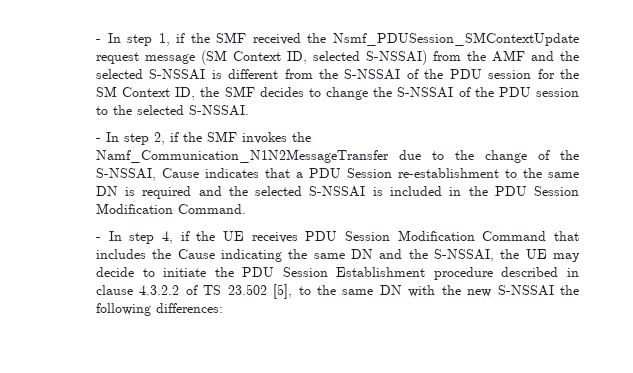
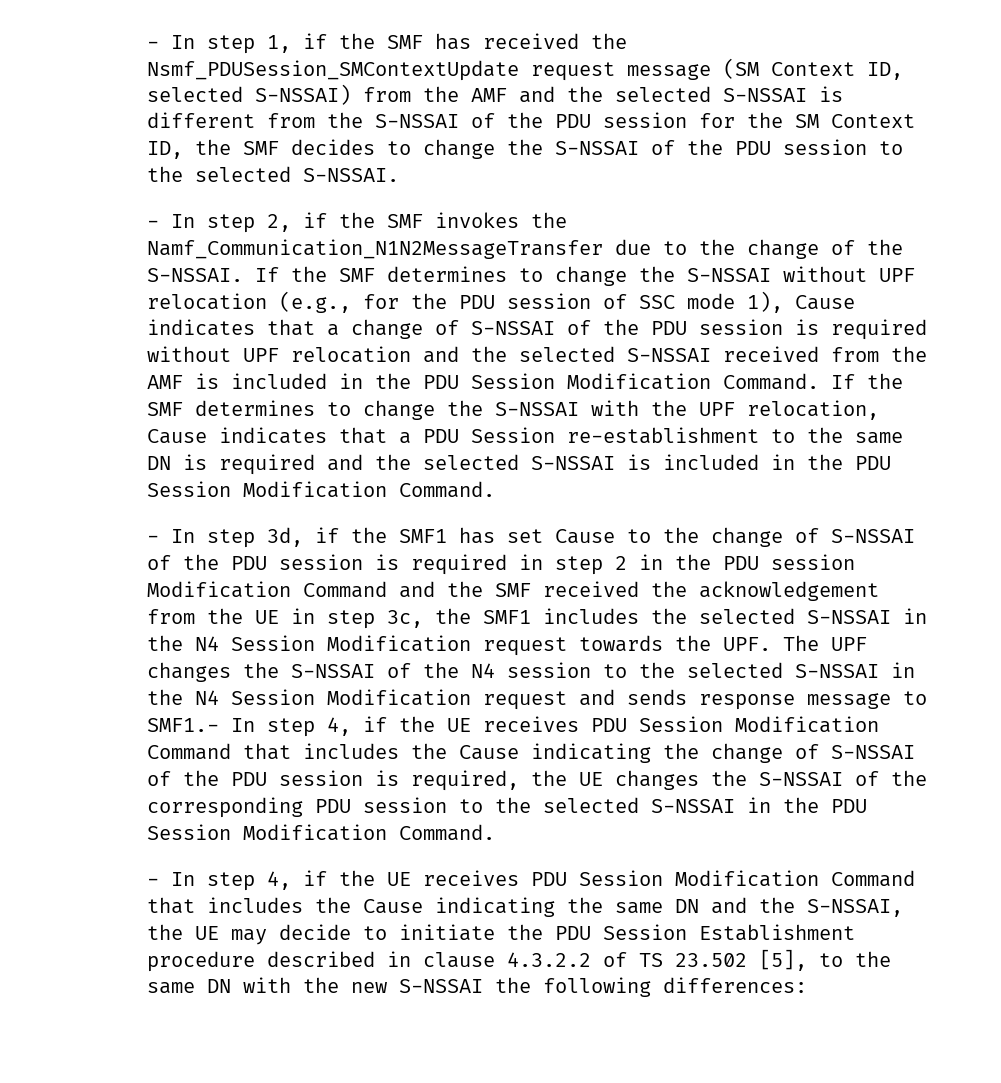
(247, 37) none -> [435,33,472,50] has
[95,168,156,181] S-NSSAI, -> [147,266,916,286] [147,291,856,313] [147,319,928,340] [147,346,928,363] [147,373,904,390] [147,400,880,420] S-NSSAI. If the SMF determines to change the S-NSSAI without UPF relocation (e.g., for the PDU session of SSC mode 1), Cause indicates that a change of S-NSSAI of the PDU session is required without UPF relocation and the selected S-NSSAI received from the AMF is included in the PDU Session Modification Command. If the SMF determines to change the S-NSSAI with the UPF relocation,
(246, 209) none -> [147,527,916,548] [147,554,856,575] [147,581,880,601] [147,608,928,629] [147,635,868,656] [147,662,916,682] [147,689,928,710] [147,716,880,737] [147,743,916,763] [147,770,928,791] [147,797,868,818] [147,824,496,841] // - In step 3d, if the SMF1 has set Cause to the change of S-NSSAI of the PDU session is required in step 2 in the PDU session Modification Command and the SMF received the acknowledgement from the UE in step 3c, the SMF1 includes the selected S-NSSAI in the N4 Session Modification request towards the UPF. The UPF changes the S-NSSAI of the N4 session to the selected S-NSSAI in the N4 Session Modification request and sends response message to SMF1.- In step 4, if the UE receives PDU Session Modification Command that includes the Cause indicating the change of S-NSSAI of the PDU session is required, the UE changes the S-NSSAI of the corresponding PDU session to the selected S-NSSAI in the PDU Session Modification Command.

